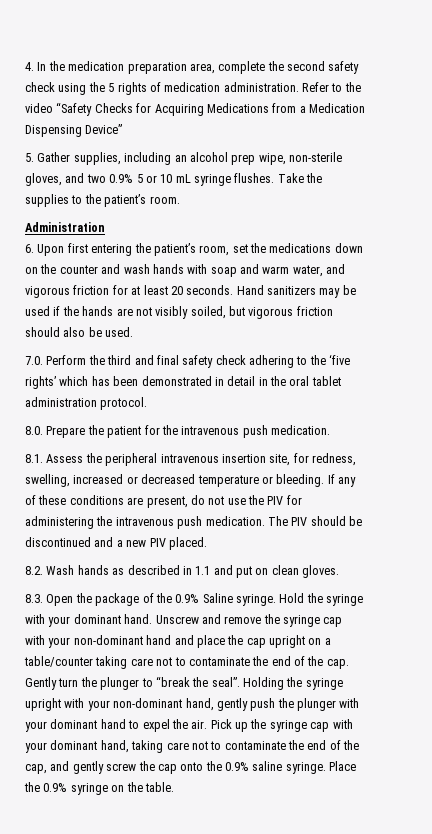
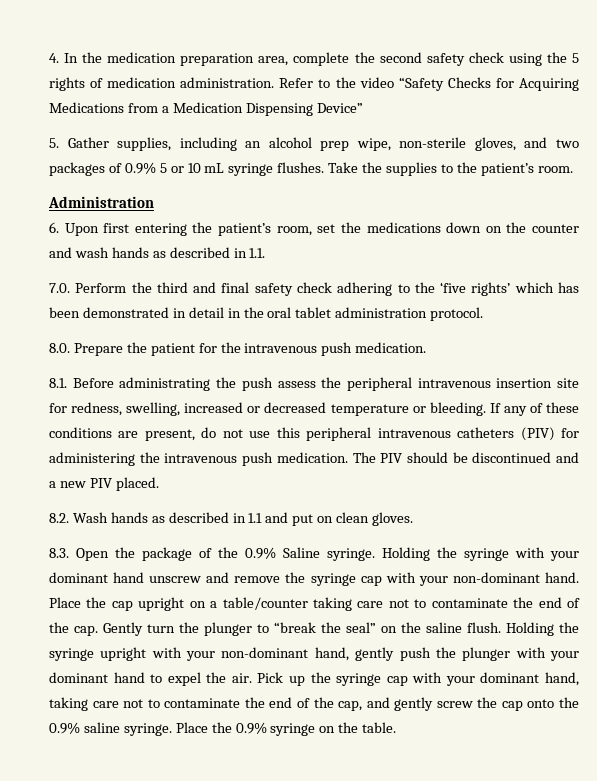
(106, 178) none -> [49,162,122,176] packages of
[187,264,346,277] [25,285,356,298] [25,306,333,319] [25,327,134,337] with soap and warm water, and vigorous friction for at least 20 seconds. Hand sanitizers may be used if the hands are not visibly soiled, but vigorous friction should also be used. -> [152,247,266,258] as described in 1.1.
[46,454,84,463] Assess -> [72,377,316,391] Before administrating the push assess
[269,454,291,466] site, -> [557,378,579,388] site
[248,495,284,505] the PIV -> [276,427,555,441] this peripheral intravenous catheters (PIV)
[279,593,305,603] Hold -> [382,547,430,561] Holding
[124,614,199,624] hand. Unscrew -> [113,572,202,583] hand unscrew
[146,635,225,648] hand and place -> [544,572,579,583] [49,597,81,608] hand. Place
[211,677,240,687] seal”. -> [346,622,501,633] seal” on the saline flush.

